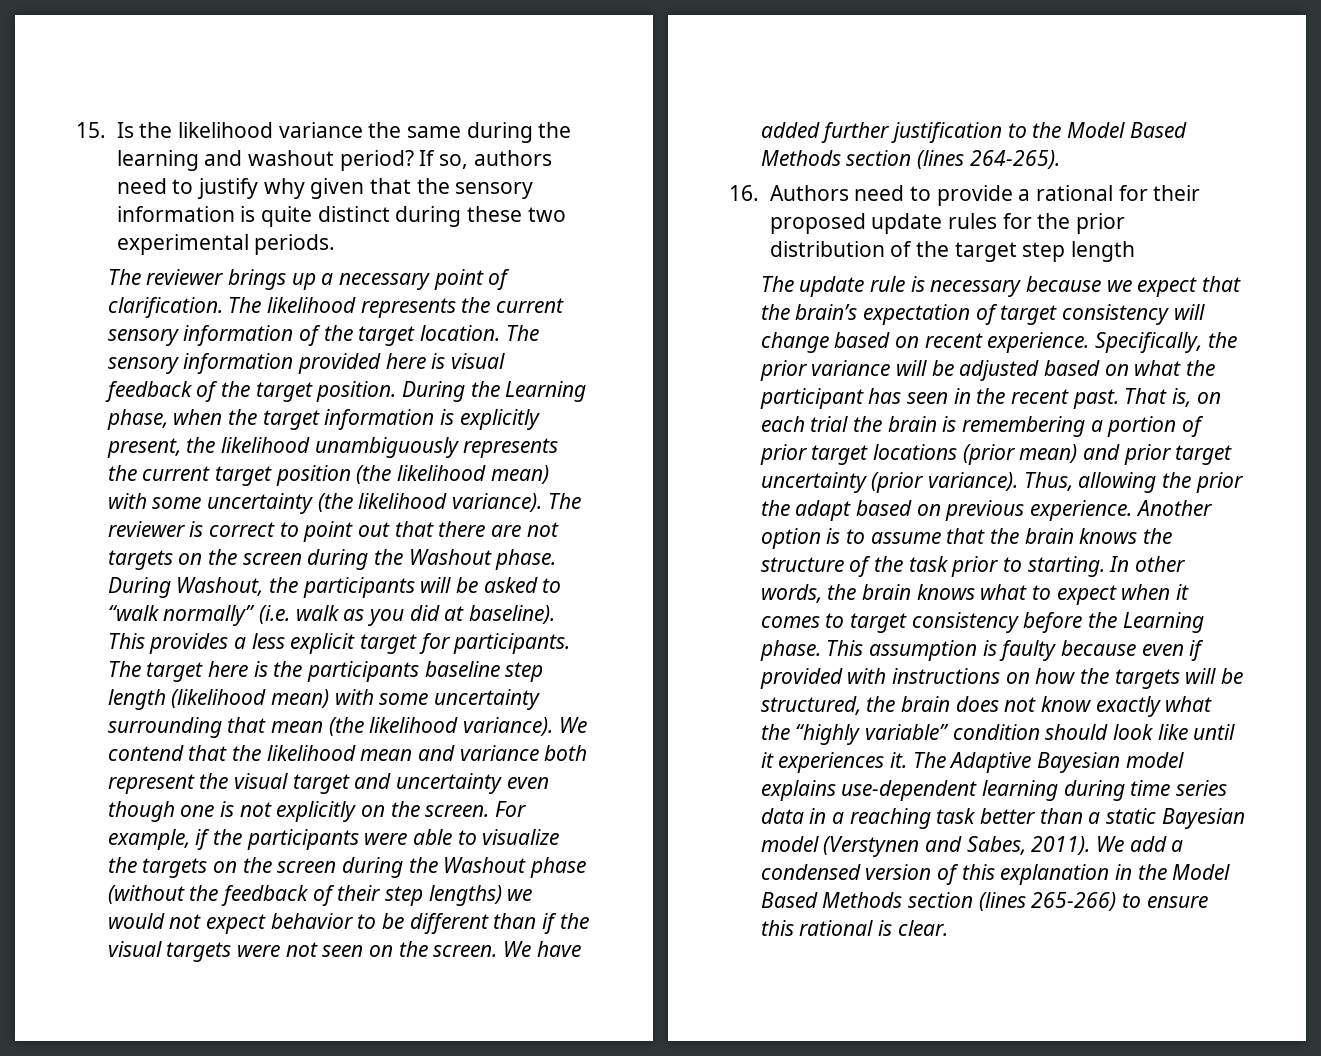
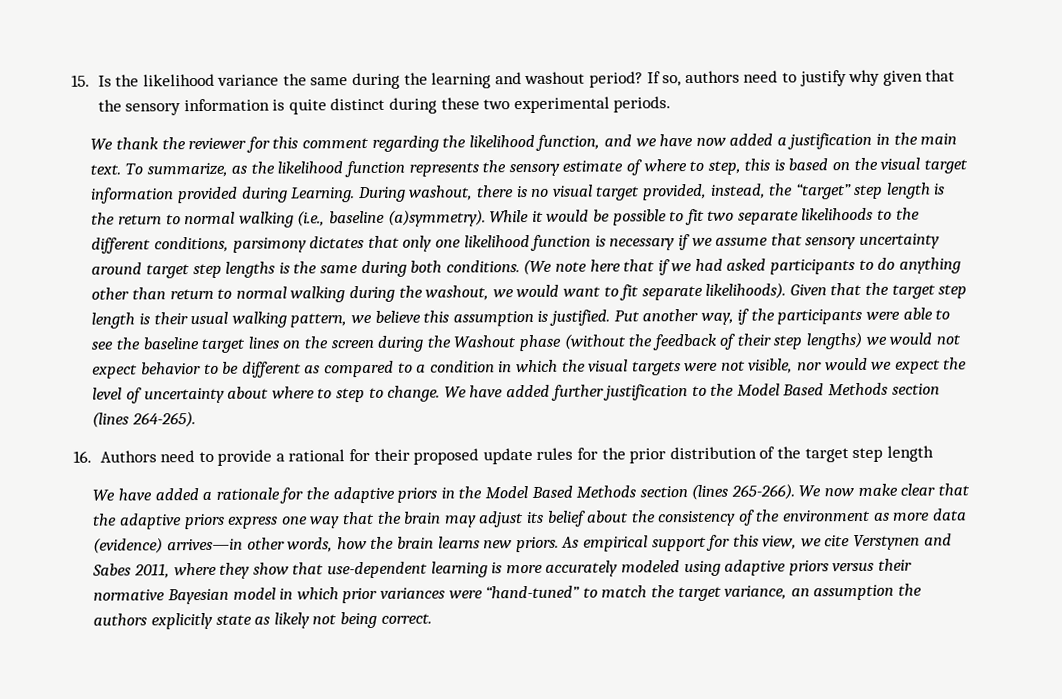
[107,269,511,290] [107,297,565,318] [107,325,539,346] [107,353,506,374] [104,381,587,402] [106,409,540,430] [106,437,559,458] [107,465,549,486] [107,493,581,514] [107,521,559,542] [107,549,557,570] [107,577,562,598] [107,605,556,626] [107,633,571,654] [107,661,544,682] [107,689,541,710] [107,717,587,738] [107,745,588,761] [107,773,549,794] [107,801,528,822] [107,829,190,850] The reviewer brings up a necessary point of clarification. The likelihood represents the current sensory information of the target location. The sensory information provided here is visual feedback of the target position. During the Learning phase, when the target information is explicitly present, the likelihood unambiguously represents the current target position (the likelihood mean) with some uncertainty (the likelihood variance). The reviewer is correct to point out that there are not targets on the screen during the Washout phase. During Washout, the participants will be asked to “walk normally” (i.e. walk as you did at baseline). This provides a less explicit target for participants. The target here is the participants baseline step length (likelihood mean) with some uncertainty surrounding that mean (the likelihood variance). We contend that the likelihood mean and variance both represent the visual target and uncertainty even though one is not explicitly on the screen. For example, -> [90,132,958,153] [90,157,968,178] [91,182,946,204] [91,207,920,228] [91,233,940,254] [91,257,961,279] [91,282,968,303] [91,308,734,329] We thank the reviewer for this comment regarding the likelihood function, and we have now added a justification in the main text. To summarize, as the likelihood function represents the sensory estimate of where to step, this is based on the visual target information provided during Learning. During washout, there is no visual target provided, instead, the “target” step length is the return to normal walking (i.e., baseline (a)symmetry). While it would be possible to fit two separate likelihoods to the different conditions, parsimony dictates that only one likelihood function is necessary if we assume that sensory uncertainty around target step lengths is the same during both conditions. (We note here that if we had asked participants to do anything other than return to normal walking during the washout, we would want to fit separate likelihoods). Given that the target step length is their usual walking pattern, we believe this assumption is justified. Put another way,
[482,829,560,845] [107,857,208,878] visualize the targets -> [91,336,279,354] see the baseline target lines
[493,913,558,934] than if -> [304,359,558,378] as compared to a condition in which
[322,941,498,957] seen on the screen. -> [748,357,968,374] [92,385,441,404] visible, nor would we expect the level of uncertainty about where to step to change.
[760,276,1242,297] [760,304,1205,325] [760,332,1237,353] [759,360,1216,381] [759,388,1221,409] [760,416,1205,437] [759,444,1233,465] [760,472,1244,493] [760,500,1213,521] [760,528,1173,549] [760,556,1187,577] [760,584,1190,605] [760,612,1204,633] [759,640,1205,661] [759,668,1244,689] [760,696,1213,717] [760,724,1236,745] [760,752,1184,773] [760,780,1228,801] [760,808,1245,829] [760,836,1184,857] [760,864,1110,885] The update rule is necessary because we expect that the brain’s expectation of target consistency will change based on recent experience. Specifically, the prior variance will be adjusted based on what the participant has seen in the recent past. That is, on each trial the brain is remembering a portion of prior target locations (prior mean) and prior target uncertainty (prior variance). Thus, allowing the prior the adapt based on previous experience. Another option is to assume that the brain knows the structure of the task prior to starting. In other words, the brain knows what to expect when it comes to target consistency before the Learning phase. This assumption is faulty because even if provided with instructions on how the targets will be structured, the brain does not know exactly what the “highly variable” condition should look like until it experiences it. The Adaptive Bayesian model explains use-dependent learning during time series data in a reaching task better than a static Bayesian model (Verstynen and Sabes, 2011). We add a condensed version of this explanation -> [92,486,438,504] We have added a rationale for the adaptive priors
[1031,892,1208,911] [760,920,948,936] 265-266) to ensure this rational is clear. -> [730,483,970,500] [92,508,967,530] [93,533,952,554] [92,558,912,579] [93,583,922,605] [93,611,432,630] 265-266). We now make clear that the adaptive priors express one way that the brain may adjust its belief about the consistency of the environment as more data (evidence) arrives—in other words, how the brain learns new priors. As empirical support for this view, we cite Verstynen and Sabes 2011, where they show that use-dependent learning is more accurately modeled using adaptive priors versus their normative Bayesian model in which prior variances were “hand-tuned” to match the target variance, an assumption the authors explicitly state as likely not being correct.

